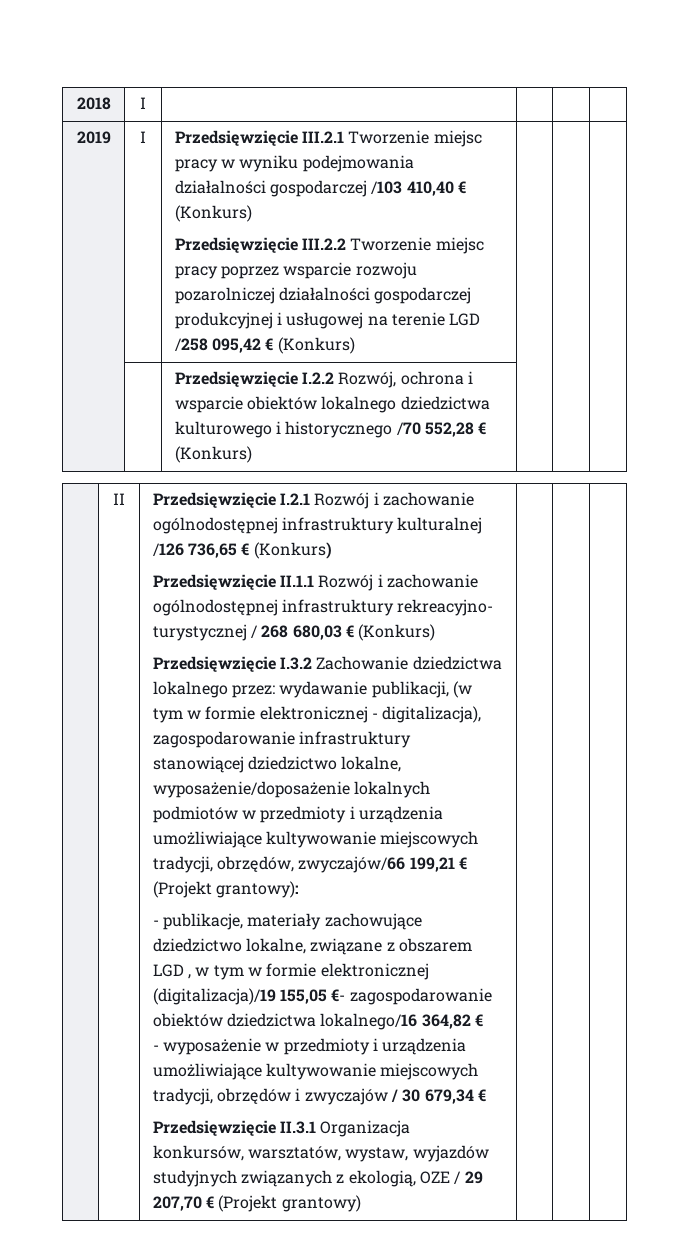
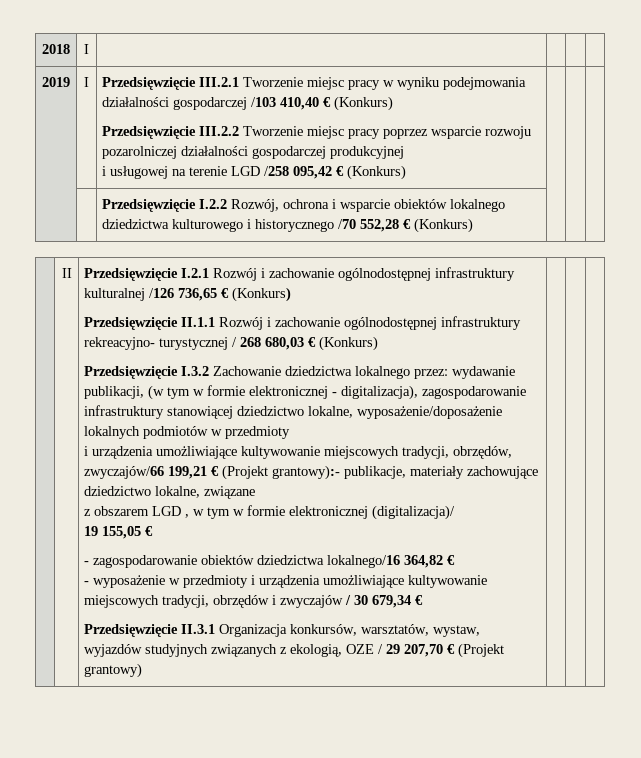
(273, 320) none -> (405, 152) //
(347, 814) none -> (291, 432) //
[216,881,300,898] [152,920,159,926] grantowy): // - -> [272,465,341,480] grantowy):-
(383, 946) none -> (256, 492) //
[152,988,346,1005] (digitalizacja)/19 155,05 €- -> [372,505,456,520] [84,526,154,539] [84,561,90,565] (digitalizacja)/ // 19 155,05 € // -

